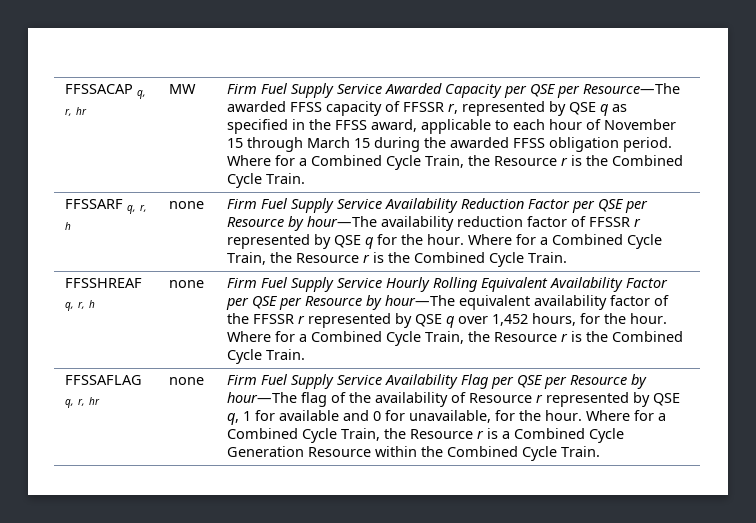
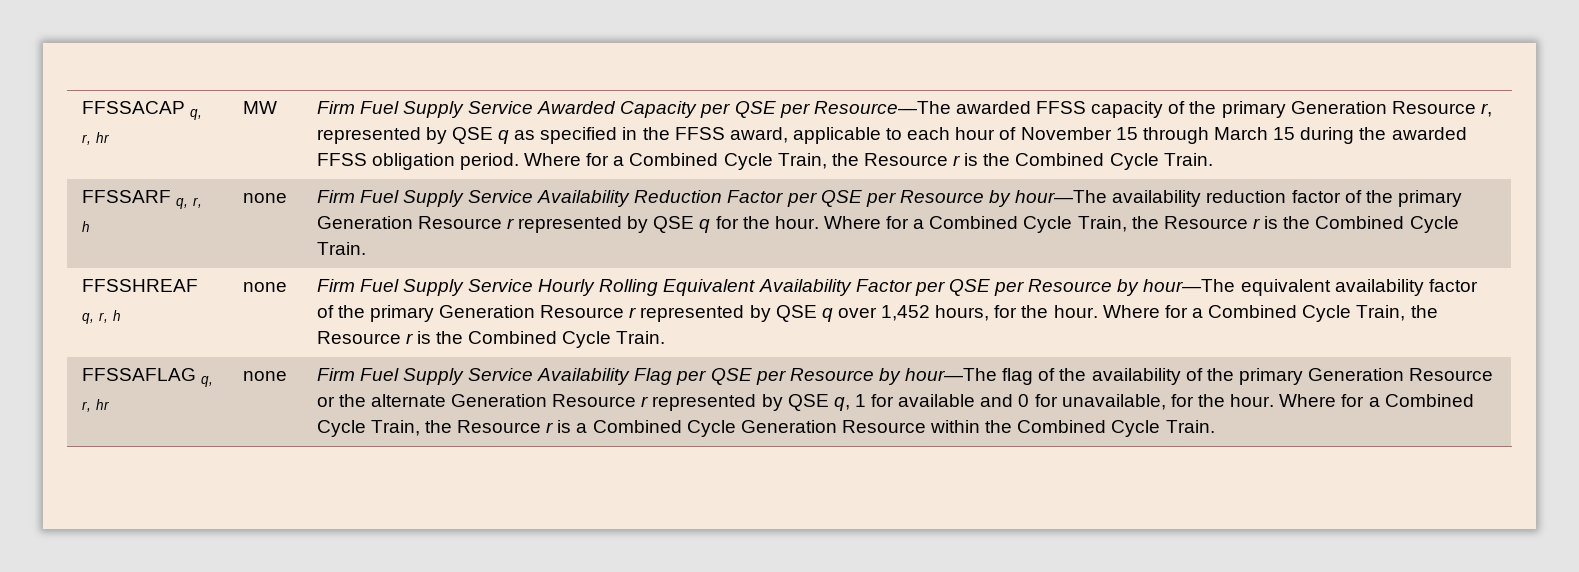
[403,102,445,112] FFSSR -> [1189,101,1476,118] the primary Generation Resource
[589,217,631,227] FFSSR -> [1365,190,1462,207] [316,216,502,229] the primary Generation Resource
[253,314,295,324] FFSSR -> [369,305,625,322] primary Generation Resource
(467, 397) none -> [1206,368,1494,385] [316,394,548,407] the primary Generation Resource or the alternate Generation

